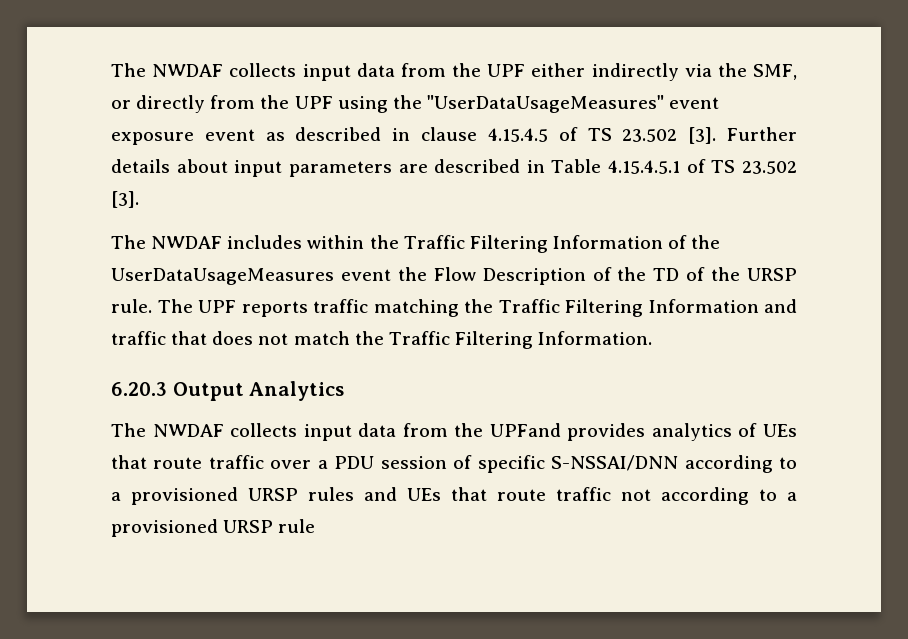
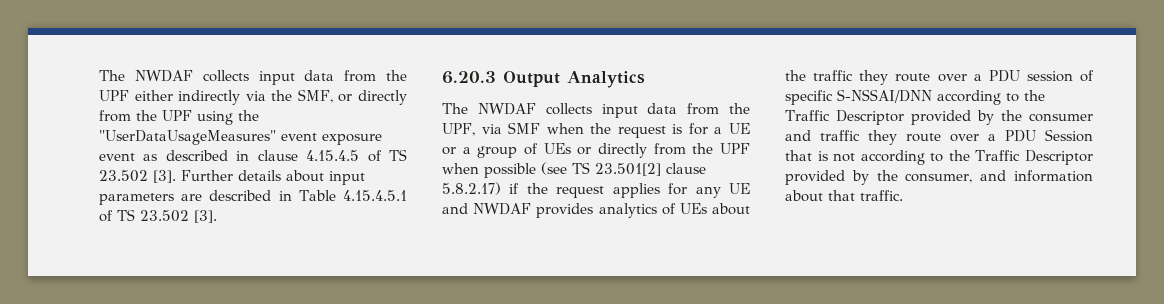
[111,235,721,253] [111,267,797,285] [111,299,797,317] [111,331,653,349] // The NWDAF includes within the Traffic Filtering Information of the UserDataUsageMeasures event the Flow Description of the TD of the URSP rule. The UPF reports traffic matching the Traffic Filtering Information and traffic that does not match the Traffic Filtering Information. -> (217, 216) none
[489,423,797,441] [111,455,264,469] UPFand provides analytics of UEs that route traffic -> [442,122,750,138] [442,143,750,158] [442,162,706,178] [442,182,750,198] [442,203,750,218] [785,70,931,85] UPF, via SMF when the request is for a UE or a group of UEs or directly from the UPF when possible (see TS 23.501[2] clause 5.8.2.17) if the request applies for any UE and NWDAF provides analytics of UEs about the traffic they route
[111,487,797,505] [111,519,316,537] a provisioned URSP rules and UEs that route traffic not according to a provisioned URSP rule -> [1024,90,1045,101] [785,110,1093,125] [785,129,1093,145] [785,150,1093,165] [785,170,1093,185] [785,190,903,202] the Traffic Descriptor provided by the consumer and traffic they route over a PDU Session that is not according to the Traffic Descriptor provided by the consumer, and information about that traffic.

